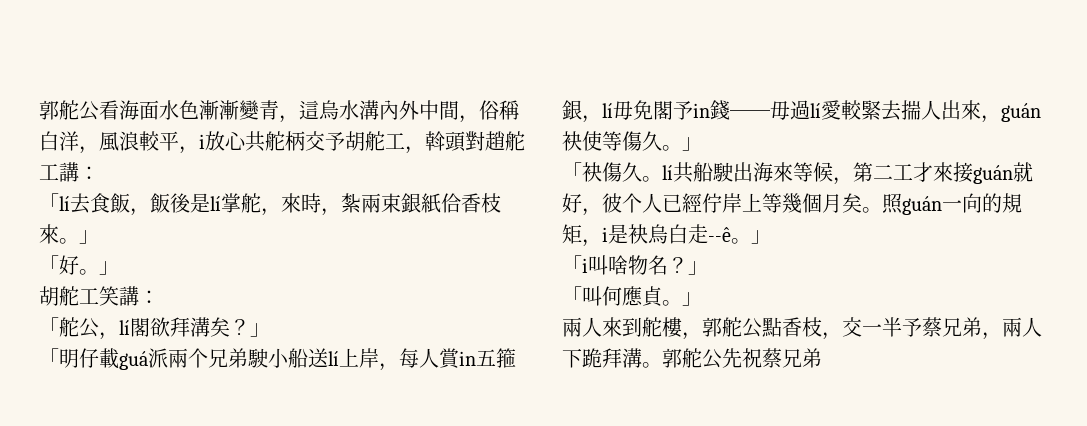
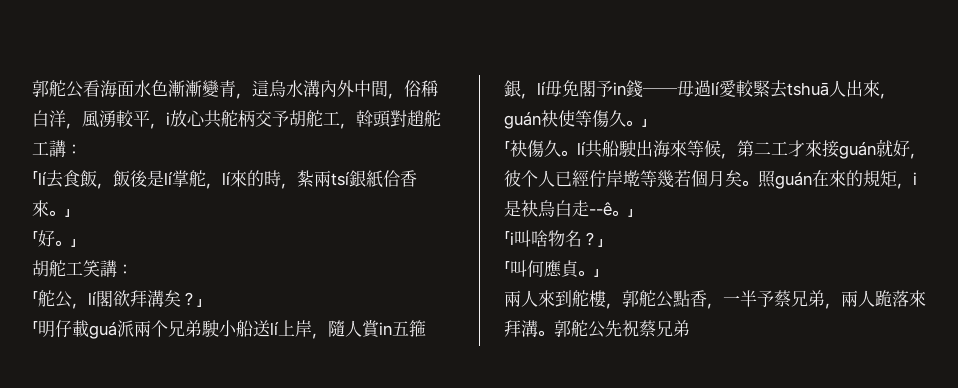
[119,131,139,151] 浪 -> [99,110,116,127] 湧
[281,193,301,213] 來 -> [222,170,264,187] lí來的
[381,193,401,213] 束 -> [331,172,350,186] tsí
[481,193,501,213] 枝 -> (417, 178) none
[399,348,419,368] 每 -> [328,320,345,337] 隨
[901,100,921,120] 揣 -> [787,82,829,96] tshuā
[742,193,802,213] 上等幾 -> [623,170,691,188] 墘等幾若
[942,193,982,213] 一向 -> [812,170,846,187] 在來
[802,317,862,340] 枝，交 -> [707,303,723,309] ，
[562,348,602,368] 下跪 -> [875,290,926,307] 跪落來

